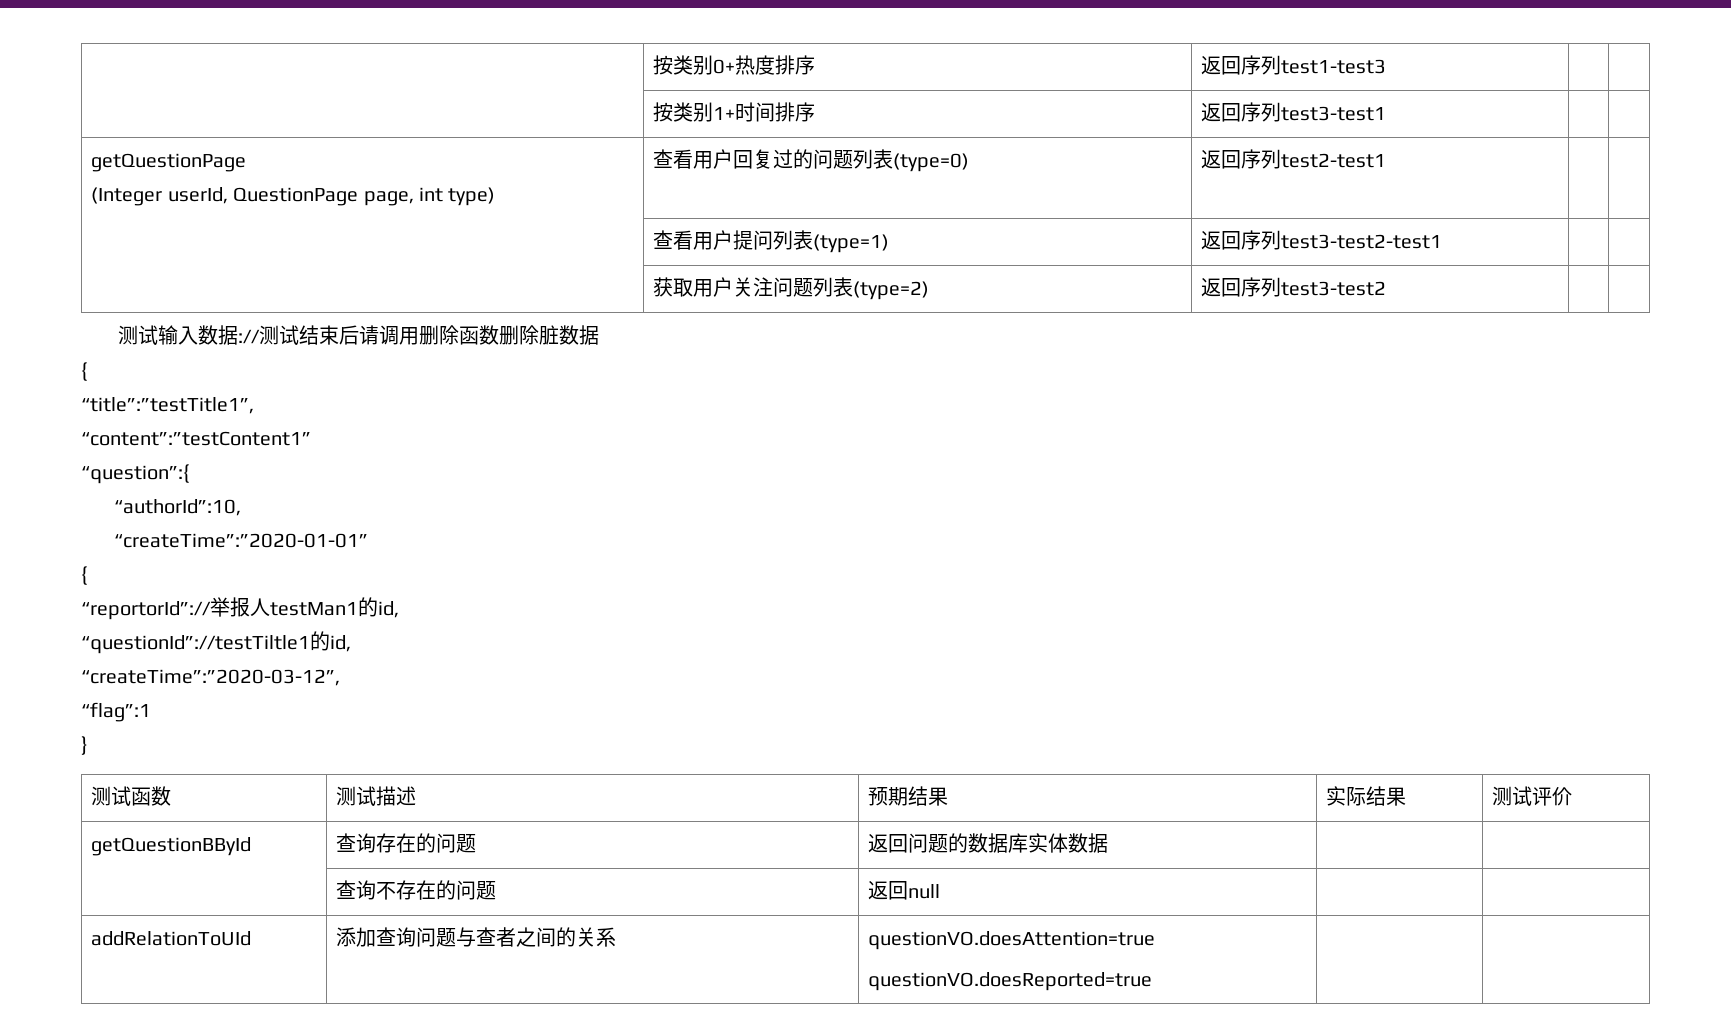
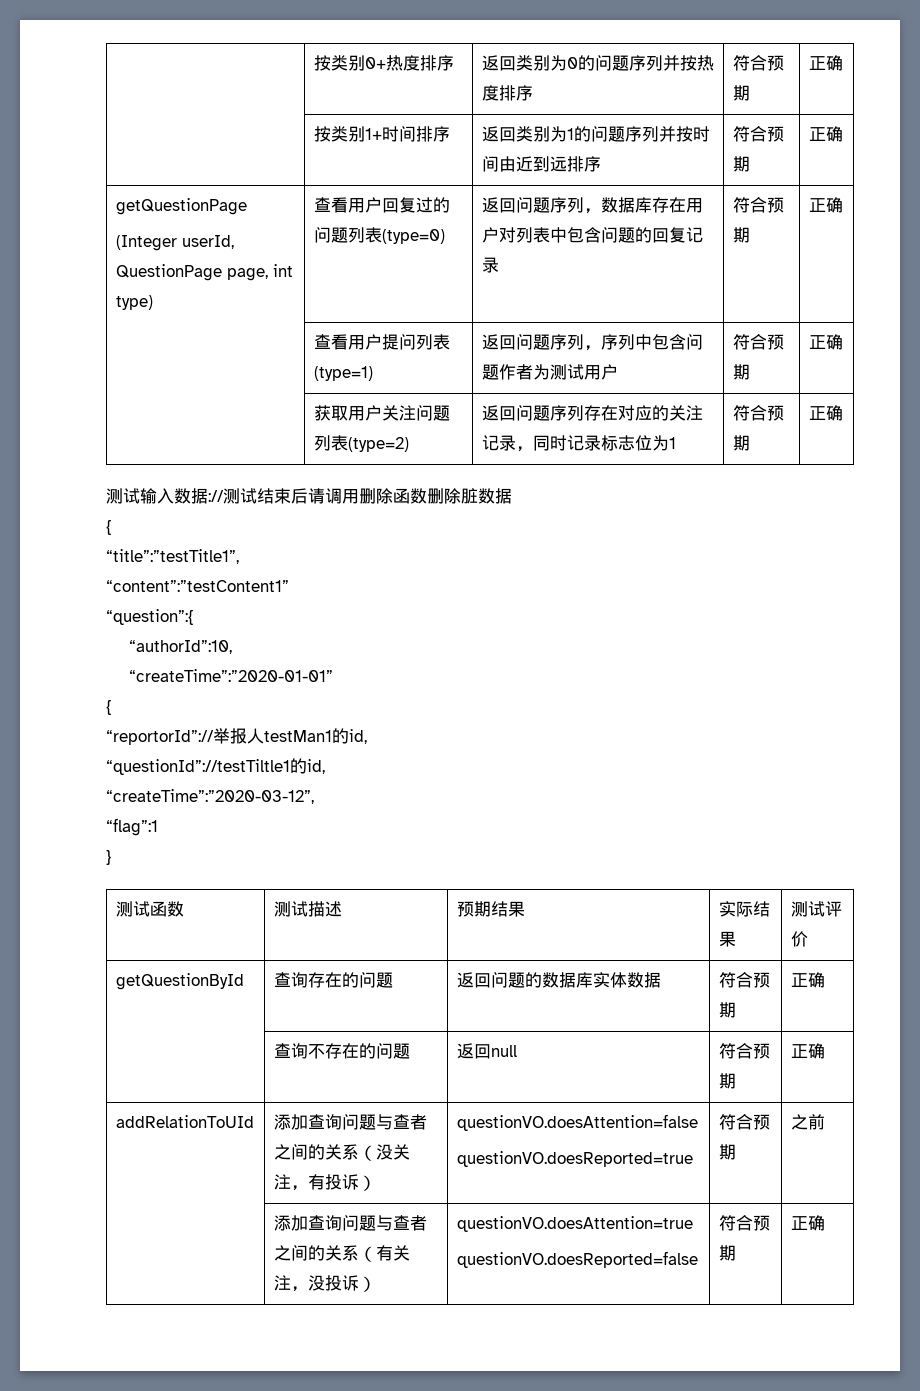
[1241,55,1387,75] 序列test1-test3 | | -> [515,55,714,71] [481,85,533,101] [732,55,784,71] [732,85,750,101] [808,55,843,71] 类别为0的问题序列并按热度排序 | 符合预期 | 正确
[1241,102,1387,122] 序列test3-test1 | | -> [515,126,710,142] [481,156,601,172] [732,126,784,142] [732,156,750,172] [808,126,843,142] 类别为1的问题序列并按时间由近到远排序 | 符合预期 | 正确
[1241,149,1387,169] 序列test2-test1 | | -> [515,197,703,214] [481,227,703,243] [481,257,499,273] [732,197,784,213] [732,227,750,243] [808,197,843,213] 问题序列，数据库存在用户对列表中包含问题的回复记录 | 符合预期 | 正确
[1241,230,1443,250] 序列test3-test2-test1 | | -> [515,334,703,351] [481,364,618,380] [732,334,784,350] [732,364,750,380] [808,334,843,350] 问题序列，序列中包含问题作者为测试用户 | 符合预期 | 正确
[1241,277,1387,297] 序列test3-test2 | | -> [515,405,703,421] [481,435,676,452] [732,405,784,421] [732,435,750,451] [808,405,843,421] 问题序列存在对应的关注记录，同时记录标志位为1 | 符合预期 | 正确
[91,837,252,856] getQuestionBById -> [115,973,244,990] getQuestionById
(1109, 843) | -> [718,972,770,988] [718,1002,736,1018] [790,972,825,988] 符合预期 | 正确
(941, 891) | -> [718,1043,770,1059] [718,1073,736,1089] [790,1043,825,1059] 符合预期 | 正确
[868,931,1156,950] [868,972,1153,991] | questionVO.doesAttention=true // questionVO.doesReported=true | | -> [358,1144,410,1161] [273,1174,376,1191] [456,1114,698,1131] [456,1151,693,1167] [718,1114,770,1130] [718,1144,736,1160] [790,1114,825,1130] [273,1215,427,1231] [273,1245,410,1262] [273,1275,376,1292] [456,1216,693,1232] [456,1251,698,1268] [718,1215,770,1231] [718,1245,736,1261] [790,1215,825,1231] （没关注，有投诉） | questionVO.doesAttention=false // questionVO.doesReported=true | 符合预期 | 之前 // | 添加查询问题与查者之间的关系（有关注，没投诉） | questionVO.doesAttention=true // questionVO.doesReported=false | 符合预期 | 正确

